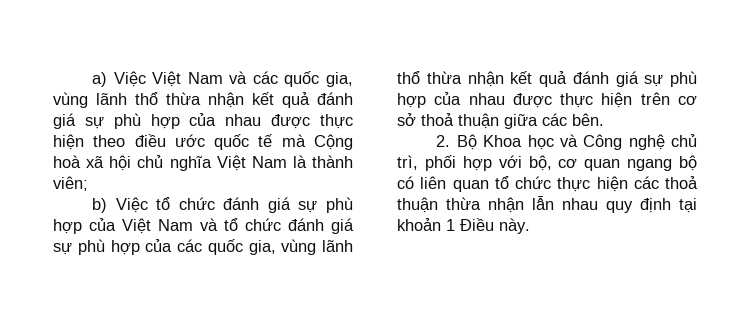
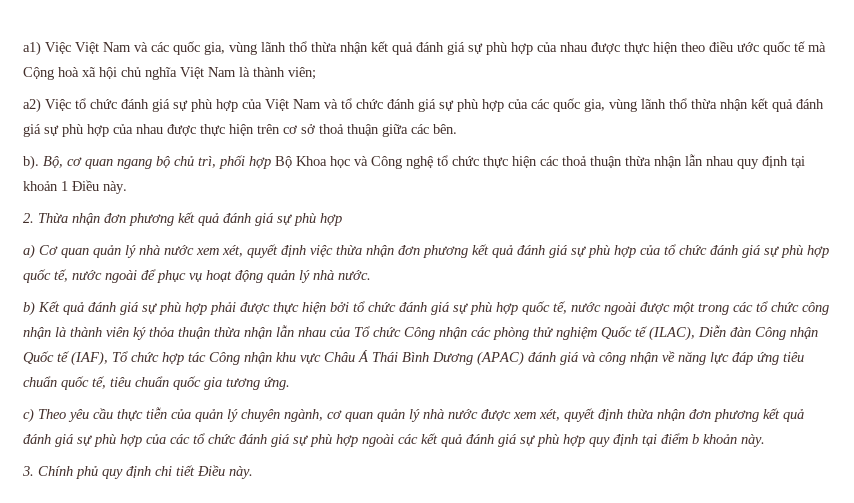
[92,72,108,87] a) -> [23,41,41,56] a1)
[92,198,108,213] b) -> [23,98,41,113] a2)
[436,135,451,147] 2. -> [23,155,271,170] b). Bộ, cơ quan ngang bộ chủ trì, phối hợp
[671,134,697,147] [397,155,697,171] [397,176,489,192] chủ trì, phối hợp với bộ, cơ quan ngang bộ có liên quan -> (433, 162) none
(530, 226) none -> [23,212,342,226] [23,244,829,259] [23,269,371,283] [23,301,829,316] [23,325,818,341] [23,350,804,366] [23,376,290,390] [23,407,804,423] [23,433,765,447] [22,465,253,479] // 2. Thừa nhận đơn phương kết quả đánh giá sự phù hợp // a) Cơ quan quản lý nhà nước xem xét, quyết định việc thừa nhận đơn phương kết quả đánh giá sự phù hợp của tổ chức đánh giá sự phù hợp quốc tế, nước ngoài để phục vụ hoạt động quản lý nhà nước. // b) Kết quả đánh giá sự phù hợp phải được thực hiện bởi tổ chức đánh giá sự phù hợp quốc tế, nước ngoài được một trong các tổ chức công nhận là thành viên ký thỏa thuận thừa nhận lẫn nhau của Tổ chức Công nhận các phòng thử nghiệm Quốc tế (ILAC), Diễn đàn Công nhận Quốc tế (IAF), Tổ chức hợp tác Công nhận khu vực Châu Á Thái Bình Dương (APAC) đánh giá và công nhận về năng lực đáp ứng tiêu chuẩn quốc tế, tiêu chuẩn quốc gia tương ứng. // c) Theo yêu cầu thực tiễn của quản lý chuyên ngành, cơ quan quản lý nhà nước được xem xét, quyết định thừa nhận đơn phương kết quả đánh giá sự phù hợp của các tổ chức đánh giá sự phù hợp ngoài các kết quả đánh giá sự phù hợp quy định tại điểm b khoản này. // 3. Chính phủ quy định chi tiết Điều này.

